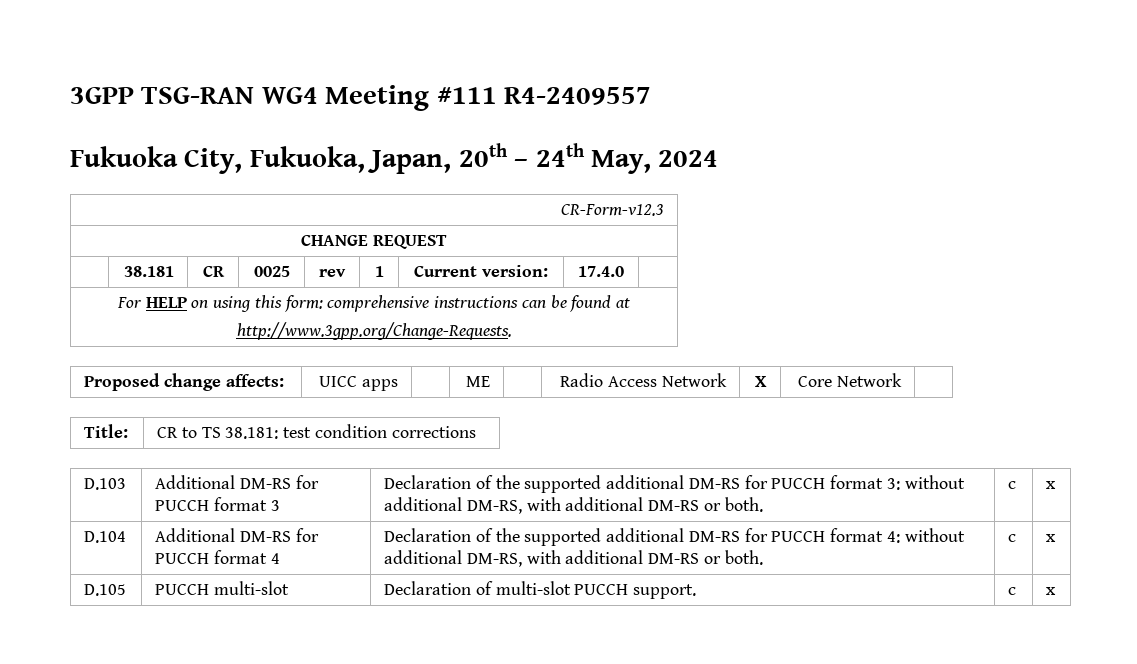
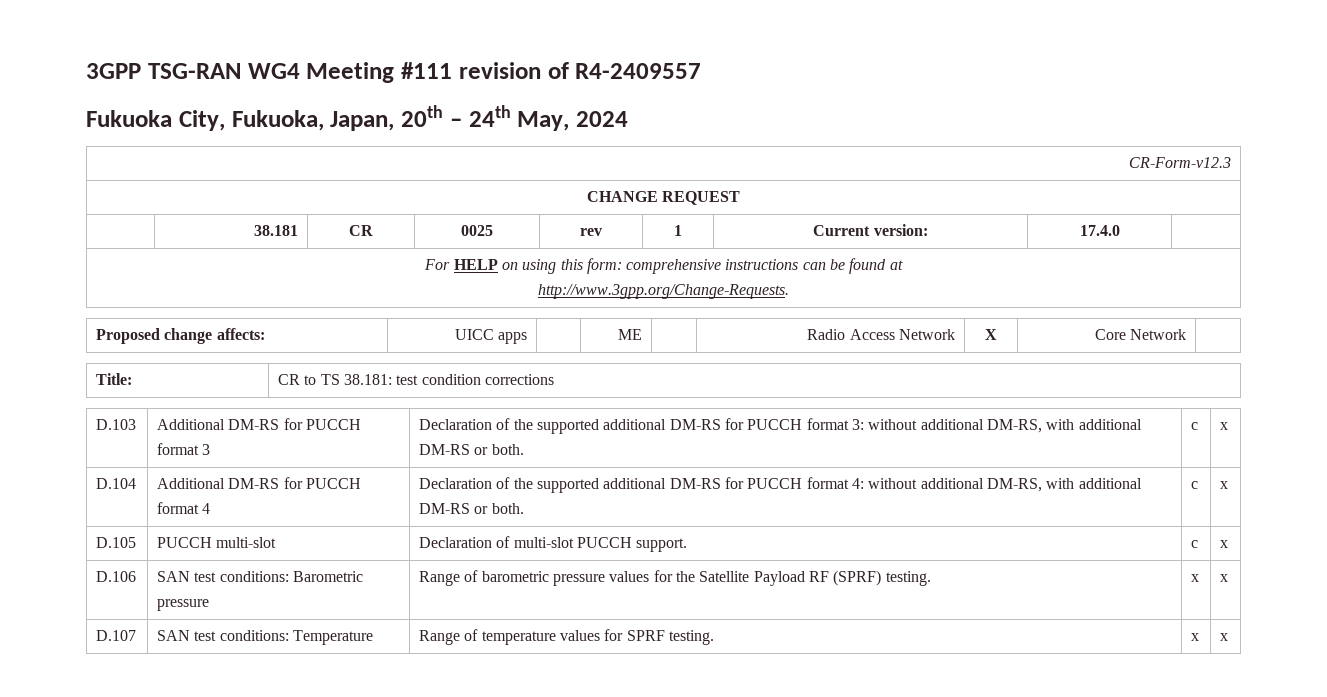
(497, 95) none -> [458,62,569,79] revision of
(1057, 591) none -> [96,571,137,582] [157,571,364,582] [157,599,210,611] [419,570,931,586] [1191,574,1200,582] [1220,574,1229,582] [96,630,137,641] [157,630,374,645] [419,629,715,645] [1191,633,1200,641] [1220,633,1229,641] // D.106 | SAN test conditions: Barometric pressure | Range of barometric pressure values for the Satellite Payload RF (SPRF) testing. | x | x // D.107 | SAN test conditions: Temperature | Range of temperature values for SPRF testing. | x | x

